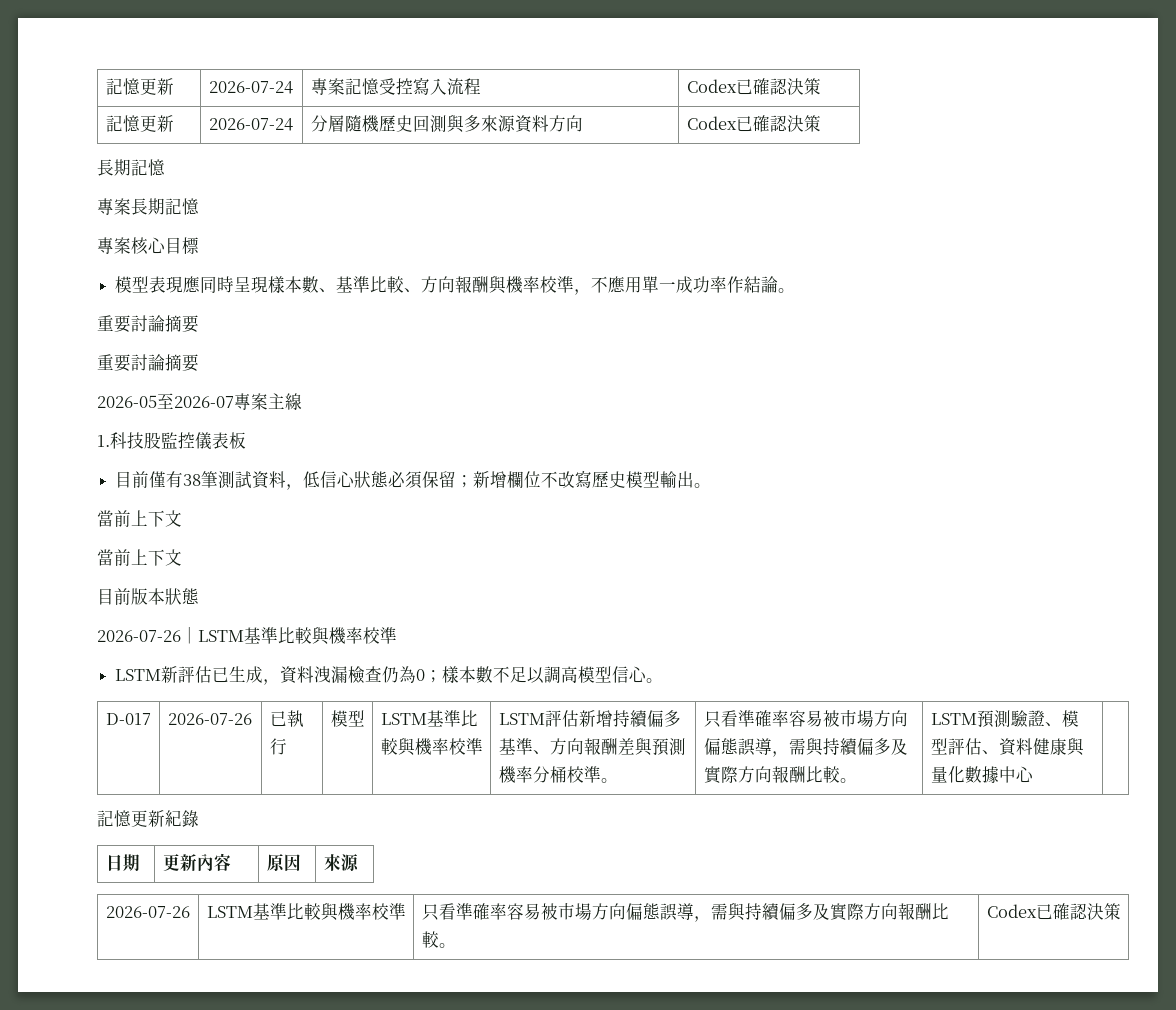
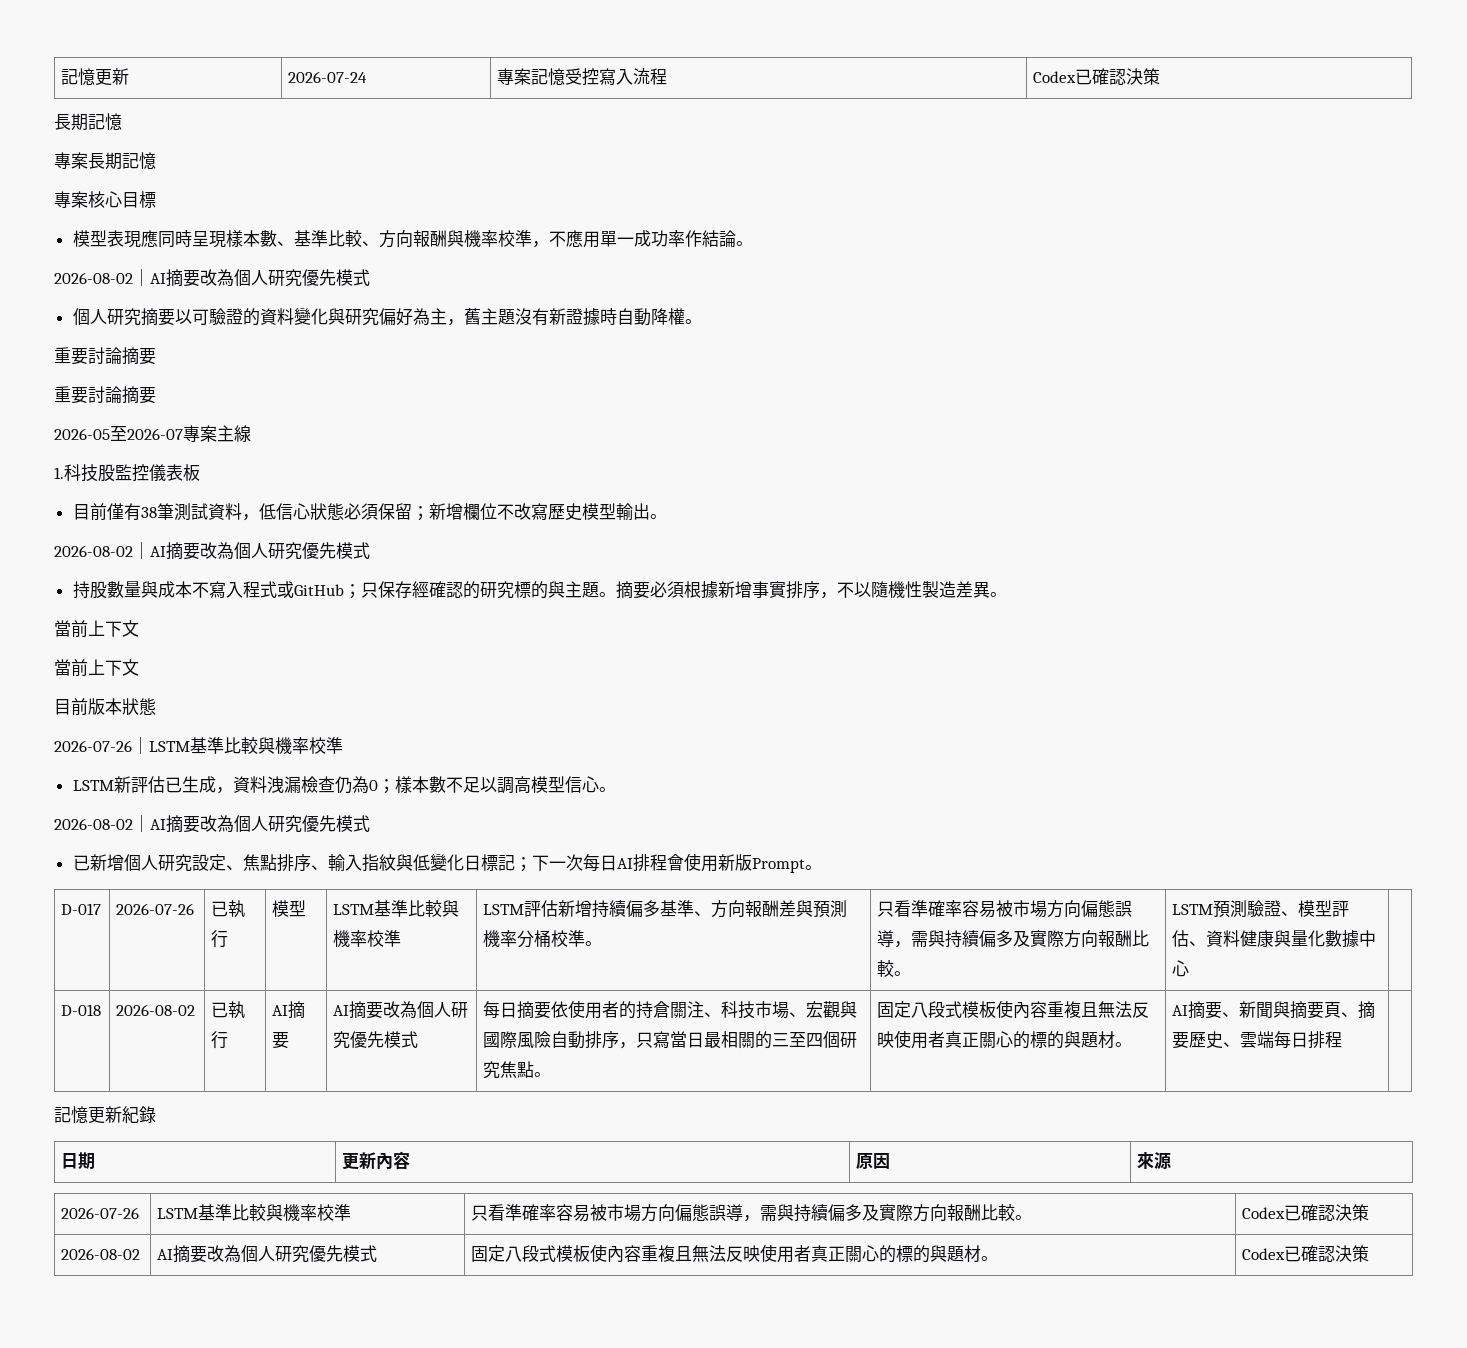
[105,115,174,132] [208,118,293,131] [310,115,583,133] [686,115,821,132] // 記憶更新 | 2026-07-24 | 分層隨機歷史回測與多來源資料方向 | Codex已確認決策 -> (1161, 76) none
(796, 290) none -> [54,269,370,287] [72,307,702,326] // 2026-08-02｜AI摘要改為個人研究優先模式 // 個人研究摘要以可驗證的資料變化與研究偏好為主，舊主題沒有新證據時自動降權。
(712, 485) none -> [54,542,370,560] [72,581,1007,599] // 2026-08-02｜AI摘要改為個人研究優先模式 // 持股數量與成本不寫入程式或GitHub；只保存經確認的研究標的與主題。摘要必須根據新增事實排序，不以隨機性製造差異。
(664, 680) none -> [54,815,370,833] [72,853,822,873] // 2026-08-02｜AI摘要改為個人研究優先模式 // 已新增個人研究設定、焦點排序、輸入指紋與低變化日標記；下一次每日AI排程會使用新版Prompt。
(1034, 774) none -> [61,1004,102,1016] [116,1004,196,1016] [211,1001,246,1019] [211,1031,229,1049] [272,1001,306,1019] [272,1032,290,1049] [333,1001,469,1019] [333,1031,419,1049] [483,1000,858,1019] [483,1031,858,1049] [483,1061,552,1079] [877,1000,1150,1019] [877,1030,1133,1049] [1172,1001,1376,1019] [1172,1031,1343,1049] // D-018 | 2026-08-02 | 已執行 | AI摘要 | AI摘要改為個人研究優先模式 | 每日摘要依使用者的持倉關注、科技市場、宏觀與國際風險自動排序，只寫當日最相關的三至四個研究焦點。 | 固定八段式模板使內容重複且無法反映使用者真正關心的標的與題材。 | AI摘要、新聞與摘要頁、摘要歷史、雲端每日排程 |
(1121, 911) none -> [61,1248,141,1260] [157,1245,378,1263] [471,1244,999,1263] [1242,1245,1370,1262] // 2026-08-02 | AI摘要改為個人研究優先模式 | 固定八段式模板使內容重複且無法反映使用者真正關心的標的與題材。 | Codex已確認決策

